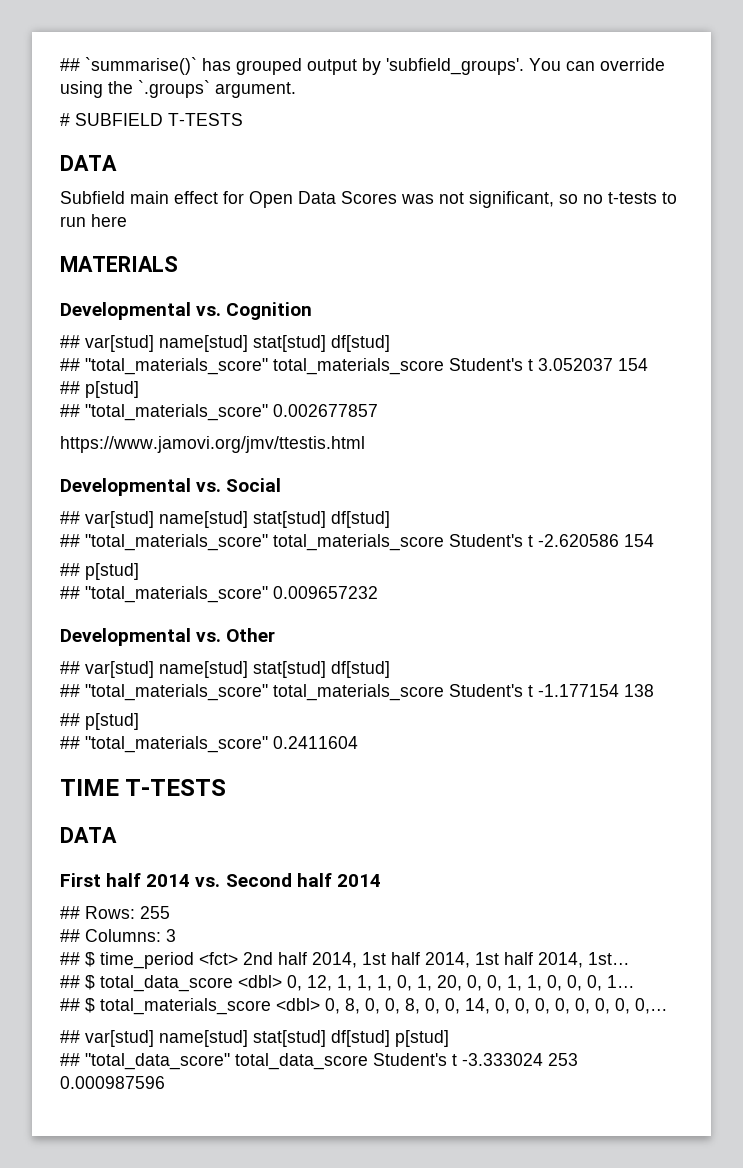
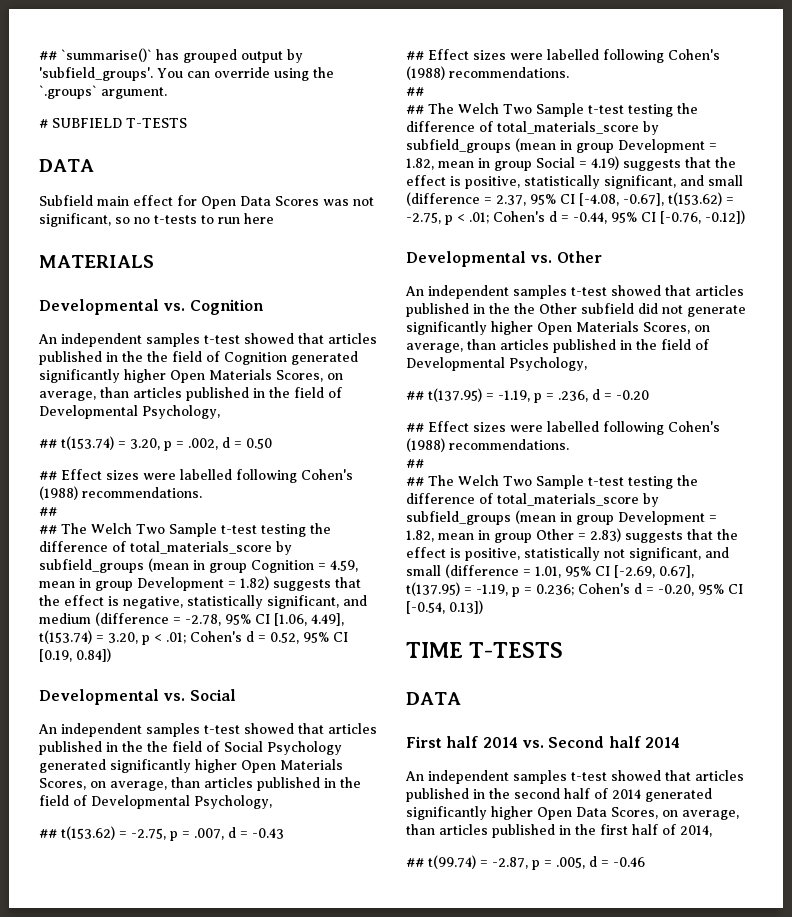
[60,335,390,352] [60,358,648,375] [60,381,139,398] [60,404,378,421] [60,436,365,453] [60,478,282,496] [60,511,390,528] [60,534,654,551] [60,563,139,580] [60,586,378,603] [60,628,276,646] [60,661,390,678] [60,684,654,701] [60,713,139,730] [60,736,358,753] ## var[stud] name[stud] stat[stud] df[stud] // ## "total_materials_score" total_materials_score Student's t 3.052037 154 // ## p[stud] // ## "total_materials_score" 0.002677857 // https://www.jamovi.org/jmv/ttestis.html // Developmental vs. Social // ## var[stud] name[stud] stat[stud] df[stud] // ## "total_materials_score" total_materials_score Student's t -2.620586 154 // ## p[stud] // ## "total_materials_score" 0.009657232 // Developmental vs. Other // ## var[stud] name[stud] stat[stud] df[stud] // ## "total_materials_score" total_materials_score Student's t -1.177154 138 // ## p[stud] // ## "total_materials_score" 0.2411604 -> [38,333,377,347] [39,351,358,365] [39,369,343,383] [39,387,342,401] [39,405,220,419] [39,436,272,451] [39,469,353,483] [39,486,202,500] [39,507,57,516] [39,523,331,537] [39,541,292,555] [39,558,358,573] [39,576,361,591] [39,595,367,609] [39,612,344,626] [39,630,348,645] [39,648,111,662] [39,689,236,705] [38,723,377,737] [39,741,342,755] [39,759,343,773] [39,777,361,791] [39,795,272,809] [39,826,284,841] [406,49,720,63] [406,66,569,80] [406,87,424,96] [406,103,698,117] [406,121,659,135] [406,138,717,153] [406,156,736,171] [406,175,743,189] [406,192,734,206] [406,210,745,225] [406,251,602,267] [405,285,744,299] [406,303,746,317] [406,321,710,335] [406,339,709,353] [406,357,587,371] [406,388,649,403] [406,421,720,435] [406,438,569,452] [406,459,424,468] [406,475,698,489] [406,493,659,507] [406,510,717,525] [406,528,738,543] [406,547,729,561] [406,564,694,578] [406,582,743,597] [406,600,483,614] An independent samples t-test showed that articles published in the the field of Cognition generated significantly higher Open Materials Scores, on average, than articles published in the field of Developmental Psychology, // ## t(153.74) = 3.20, p = .002, d = 0.50 // ## Effect sizes were labelled following Cohen's (1988) recommendations. // ## // ## The Welch Two Sample t-test testing the difference of total_materials_score by subfield_groups (mean in group Cognition = 4.59, mean in group Development = 1.82) suggests that the effect is negative, statistically significant, and medium (difference = -2.78, 95% CI [1.06, 4.49], t(153.74) = 3.20, p < .01; Cohen's d = 0.52, 95% CI [0.19, 0.84]) // Developmental vs. Social // An independent samples t-test showed that articles published in the the field of Social Psychology generated significantly higher Open Materials Scores, on average, than articles published in the field of Developmental Psychology, // ## t(153.62) = -2.75, p = .007, d = -0.43 // ## Effect sizes were labelled following Cohen's (1988) recommendations. // ## // ## The Welch Two Sample t-test testing the difference of total_materials_score by subfield_groups (mean in group Development = 1.82, mean in group Social = 4.19) suggests that the effect is positive, statistically significant, and small (difference = 2.37, 95% CI [-4.08, -0.67], t(153.62) = -2.75, p < .01; Cohen's d = -0.44, 95% CI [-0.76, -0.12]) // Developmental vs. Other // An independent samples t-test showed that articles published in the the Other subfield did not generate significantly higher Open Materials Scores, on average, than articles published in the field of Developmental Psychology, // ## t(137.95) = -1.19, p = .236, d = -0.20 // ## Effect sizes were labelled following Cohen's (1988) recommendations. // ## // ## The Welch Two Sample t-test testing the difference of total_materials_score by subfield_groups (mean in group Development = 1.82, mean in group Other = 2.83) suggests that the effect is positive, statistically not significant, and small (difference = 1.01, 95% CI [-2.69, 0.67], t(137.95) = -1.19, p = 0.236; Cohen's d = -0.20, 95% CI [-0.54, 0.13])
[60,906,170,919] [60,929,176,942] [60,952,630,969] [60,975,635,992] [60,998,668,1015] [60,1030,449,1047] [60,1053,578,1070] [60,1076,165,1089] ## Rows: 255 // ## Columns: 3 // ## $ time_period <fct> 2nd half 2014, 1st half 2014, 1st half 2014, 1st… // ## $ total_data_score <dbl> 0, 12, 1, 1, 1, 0, 1, 20, 0, 0, 1, 1, 0, 0, 0, 1… // ## $ total_materials_score <dbl> 0, 8, 0, 0, 8, 0, 0, 14, 0, 0, 0, 0, 0, 0, 0, 0,… // ## var[stud] name[stud] stat[stud] df[stud] p[stud] // ## "total_data_score" total_data_score Student's t -3.333024 253 0.000987596 -> [405,770,744,784] [406,788,712,802] [406,806,739,820] [406,824,712,838] [406,855,645,870] An independent samples t-test showed that articles published in the second half of 2014 generated significantly higher Open Data Scores, on average, than articles published in the first half of 2014, // ## t(99.74) = -2.87, p = .005, d = -0.46

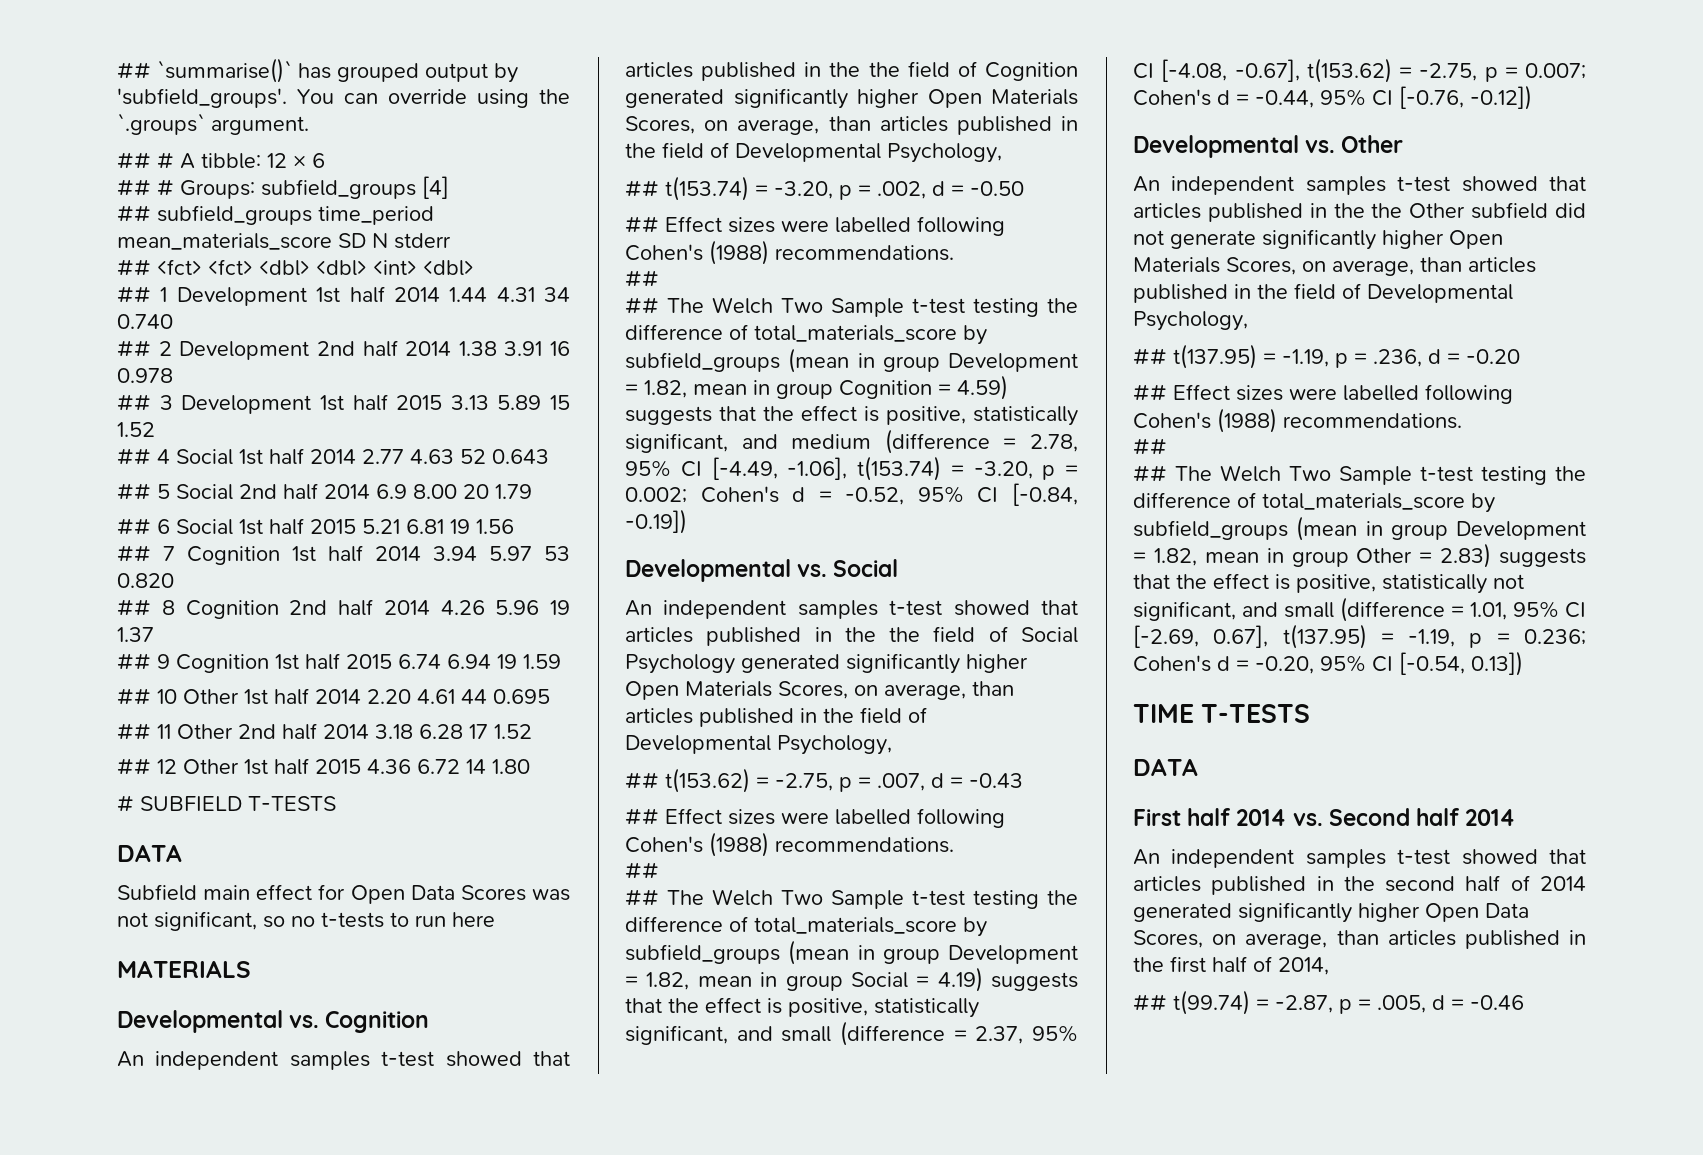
(167, 93) none -> [117,152,325,169] [117,176,449,199] [117,205,434,225] [117,233,451,250] [117,259,474,276] [117,286,570,306] [117,314,173,329] [117,340,570,360] [117,368,173,383] [117,394,570,414] [117,422,155,437] [117,448,549,465] [117,483,532,500] [117,518,514,535] [117,545,570,565] [117,573,174,588] [117,599,570,619] [117,627,154,642] [117,653,561,673] [117,688,550,705] [117,723,532,740] [117,758,530,775] // ## # A tibble: 12 × 6 // ## # Groups: subfield_groups [4] // ## subfield_groups time_period mean_materials_score SD N stderr // ## <fct> <fct> <dbl> <dbl> <int> <dbl> // ## 1 Development 1st half 2014 1.44 4.31 34 0.740 // ## 2 Development 2nd half 2014 1.38 3.91 16 0.978 // ## 3 Development 1st half 2015 3.13 5.89 15 1.52 // ## 4 Social 1st half 2014 2.77 4.63 52 0.643 // ## 5 Social 2nd half 2014 6.9 8.00 20 1.79 // ## 6 Social 1st half 2015 5.21 6.81 19 1.56 // ## 7 Cognition 1st half 2014 3.94 5.97 53 0.820 // ## 8 Cognition 2nd half 2014 4.26 5.96 19 1.37 // ## 9 Cognition 1st half 2015 6.74 6.94 19 1.59 // ## 10 Other 1st half 2014 2.20 4.61 44 0.695 // ## 11 Other 2nd half 2014 3.18 6.28 17 1.52 // ## 12 Other 1st half 2015 4.36 6.72 14 1.80
[130,438,160,450] 3.20, -> [774,181,833,199] -3.20,
[246,438,272,449] 0.50 -> [970,181,1024,196] -0.50
[251,560,358,573] [39,576,361,591] [39,595,183,609] Cognition = 4.59, mean in group Development = 1.82) suggests that the effect is negative, -> [948,353,1078,372] [625,375,1008,400] [625,405,966,425] Development = 1.82, mean in group Cognition = 4.59) suggests that the effect is positive,
[185,613,344,626] [39,630,348,645] [39,648,111,662] -2.78, 95% CI [1.06, 4.49], t(153.74) = 3.20, p < .01; Cohen's d = 0.52, 95% CI [0.19, 0.84]) -> [1030,434,1078,452] [625,456,1078,481] [625,483,1078,506] [625,509,687,534] 2.78, 95% CI [-4.49, -1.06], t(153.74) = -3.20, p = 0.002; Cohen's d = -0.52, 95% CI [-0.84, -0.19])
[457,212,489,224] < .01; -> [1504,63,1586,79] = 0.007;

